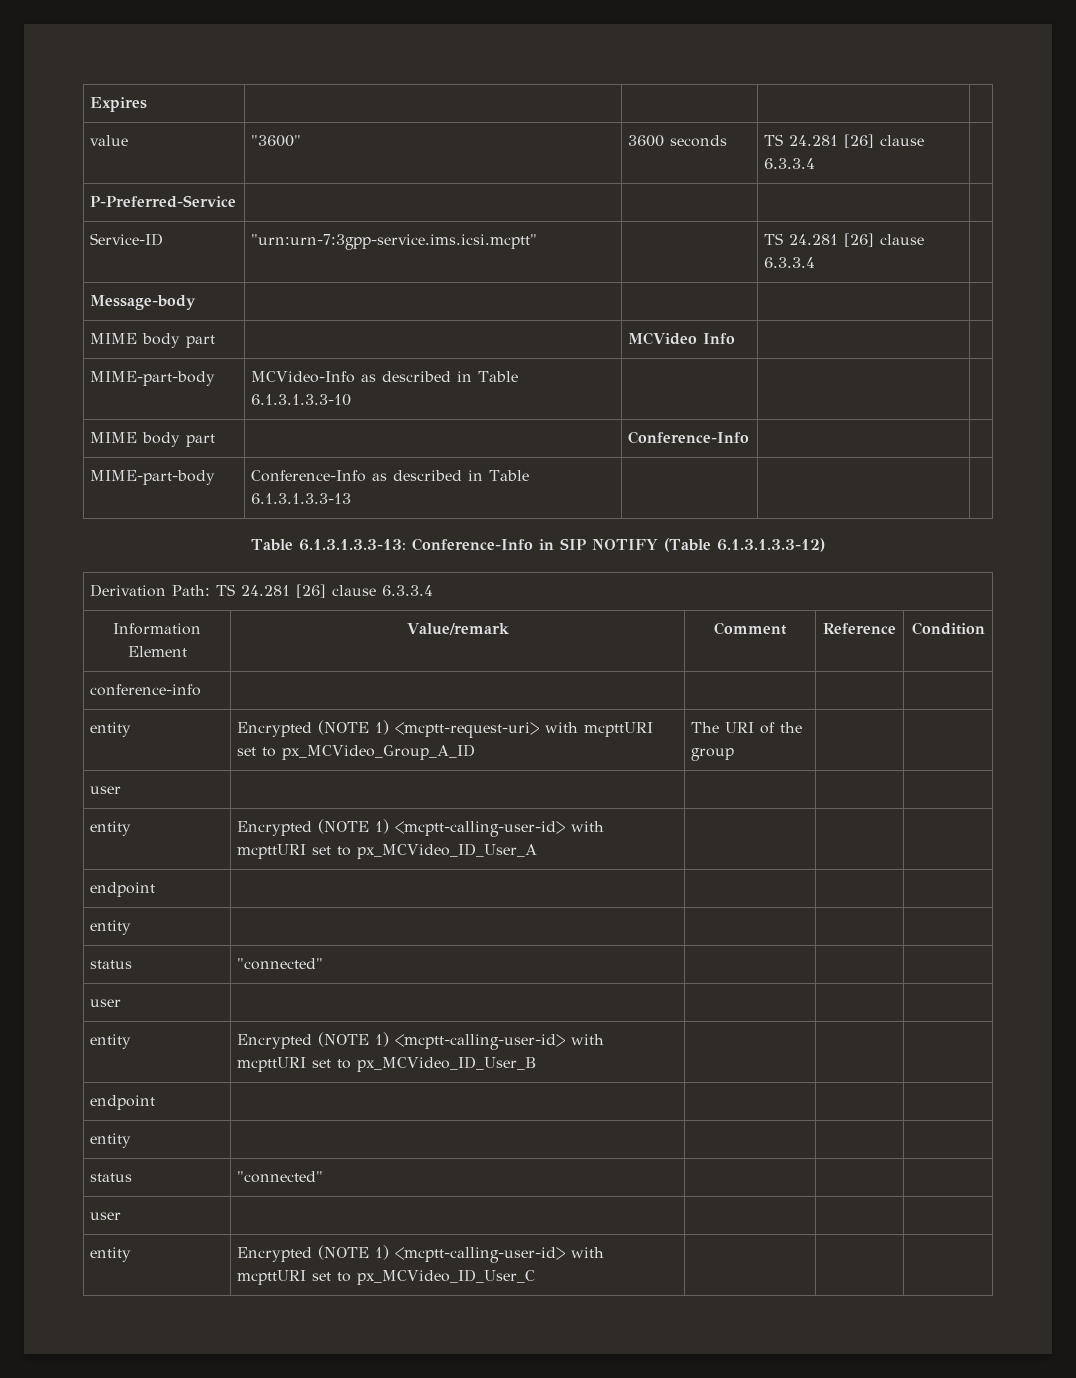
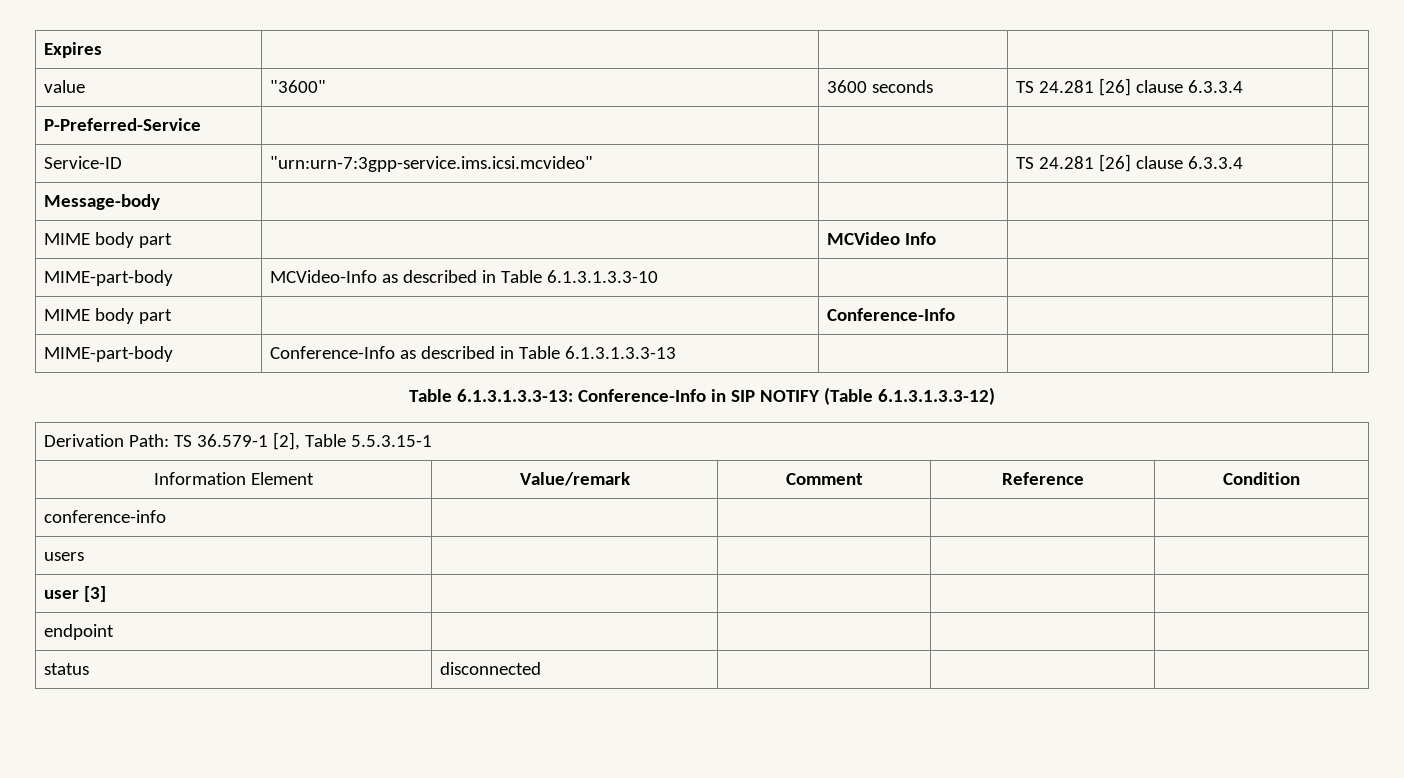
[251,234,538,250] "urn:urn-7:3gpp-service.ims.icsi.mcptt" -> [270,156,594,172] "urn:urn-7:3gpp-service.ims.icsi.mcvideo"
[241,584,434,598] 24.281 [26] clause 6.3.3.4 -> [197,432,433,450] 36.579-1 [2], Table 5.5.3.15-1
[90,722,132,737] [237,720,654,738] [237,744,476,760] [691,722,803,734] [691,748,735,761] [90,786,122,794] [90,821,132,836] [237,819,605,837] [237,843,538,859] [90,882,156,897] [90,920,132,935] [90,960,133,969] [237,958,324,970] [90,999,122,1007] [90,1034,132,1049] [237,1032,605,1050] [237,1056,537,1072] [90,1095,156,1110] [90,1133,132,1148] [90,1173,133,1182] [237,1171,324,1183] [90,1212,122,1220] [90,1247,132,1262] [237,1245,605,1263] [237,1269,536,1285] entity | Encrypted (NOTE 1) <mcptt-request-uri> with mcpttURI set to px_MCVideo_Group_A_ID | The URI of the group | | // user | | | | // entity | Encrypted (NOTE 1) <mcptt-calling-user-id> with mcpttURI set to px_MCVideo_ID_User_A | | | // endpoint | | | | // entity | | | | // status | "connected" | | | // user | | | | // entity | Encrypted (NOTE 1) <mcptt-calling-user-id> with mcpttURI set to px_MCVideo_ID_User_B | | | // endpoint | | | | // entity | | | | // status | "connected" | | | // user | | | | // entity | Encrypted (NOTE 1) <mcptt-calling-user-id> with mcpttURI set to px_MCVideo_ID_User_C -> [44,552,85,561] [44,586,107,602] [44,624,115,640] [44,663,90,675] [440,662,542,675] users | | | | // user [3] | | | | // endpoint | | | | // status | disconnected

